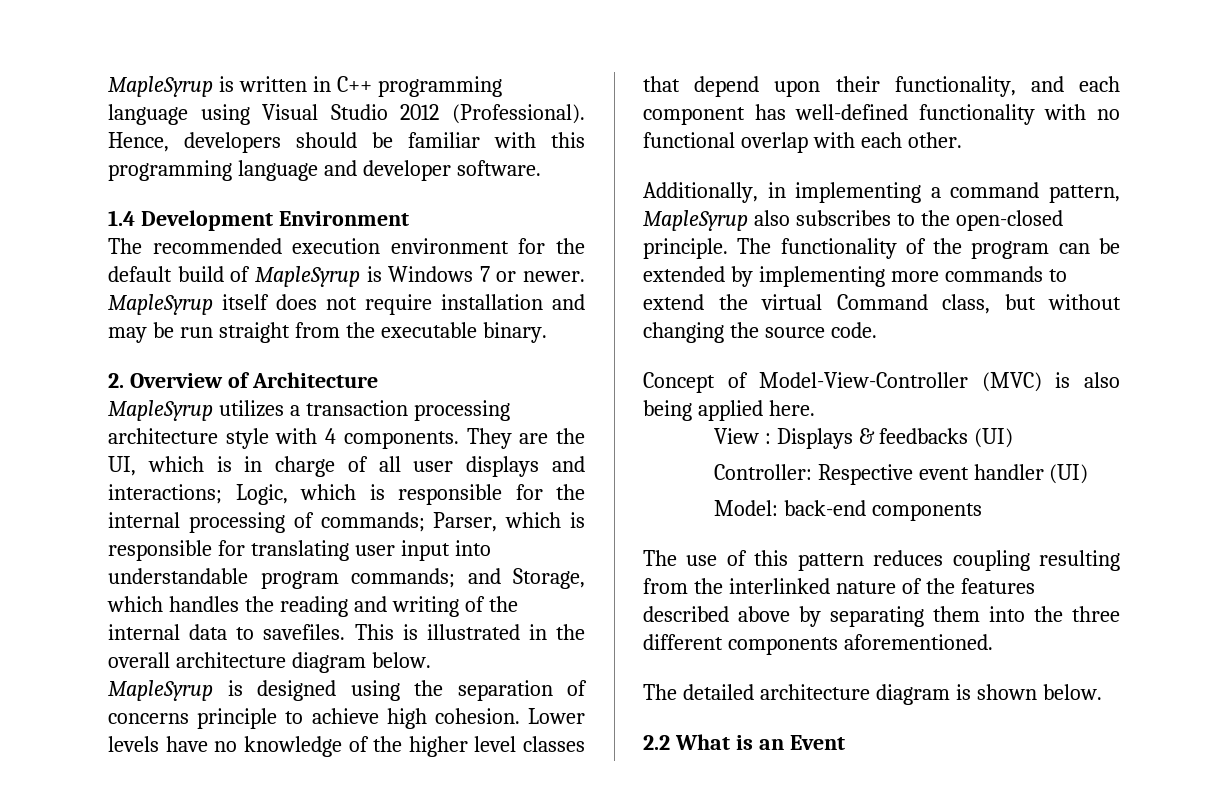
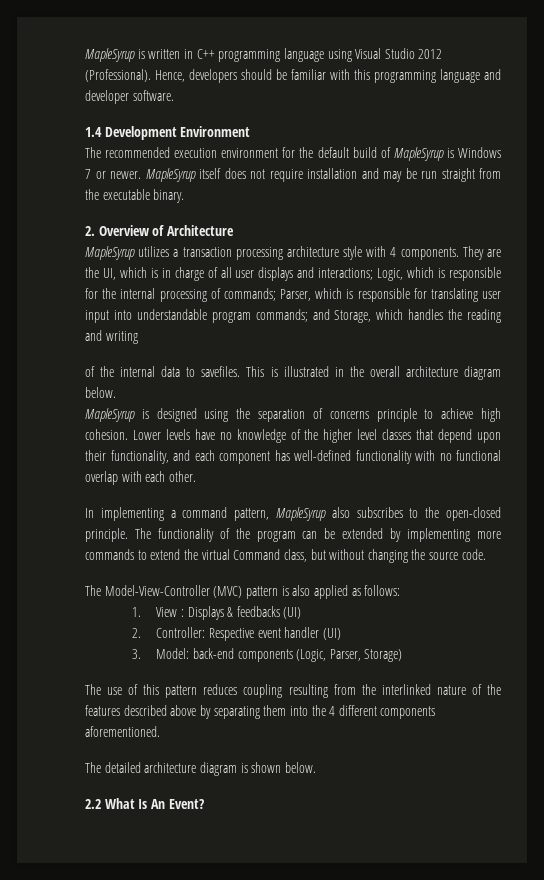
(459, 606) none -> (138, 337) //
[643,182,786,203] Additionally, in -> [85,508,94,518] In
[643,372,748,393] Concept of -> [85,585,101,596] The
(1042, 382) none -> [245,586,278,599] pattern
[643,400,815,421] being applied here. // -> [313,585,401,599] [132,607,142,617] applied as follows: // 1.
(1014, 438) none -> [132,628,142,638] 2.
(1089, 474) none -> [132,649,142,659] 3.
(982, 512) none -> [296,649,403,662] (Logic, Parser, Storage)
[1072,606,1120,622] three -> [329,706,336,716] 4
[735,735,845,750] is an Event -> [138,799,204,809] Is An Event?

